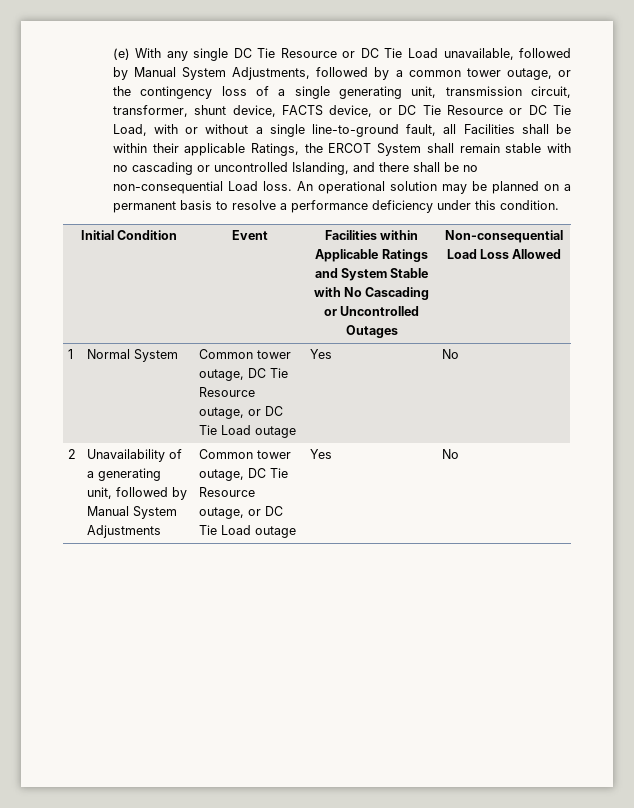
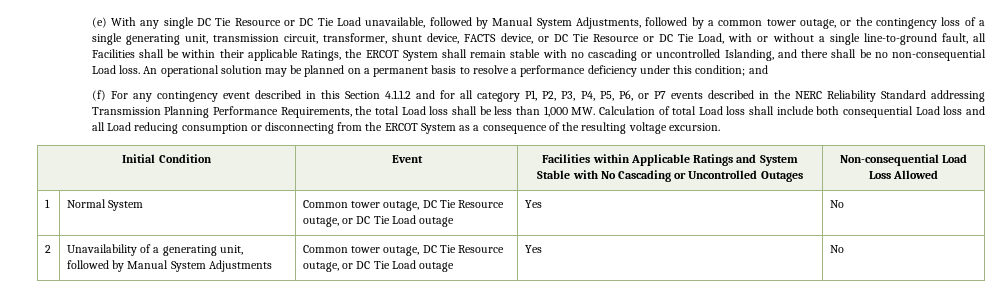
[499,200,559,210] condition. -> [695,65,768,76] [91,90,986,102] [91,106,985,118] [91,122,720,134] condition; and // (f) For any contingency event described in this Section 4.1.1.2 and for all category P1, P2, P3, P4, P5, P6, or P7 events described in the NERC Reliability Standard addressing Transmission Planning Performance Requirements, the total Load loss shall be less than 1,000 MW. Calculation of total Load loss shall include both consequential Load loss and all Load reducing consumption or disconnecting from the ERCOT System as a consequence of the resulting voltage excursion.

